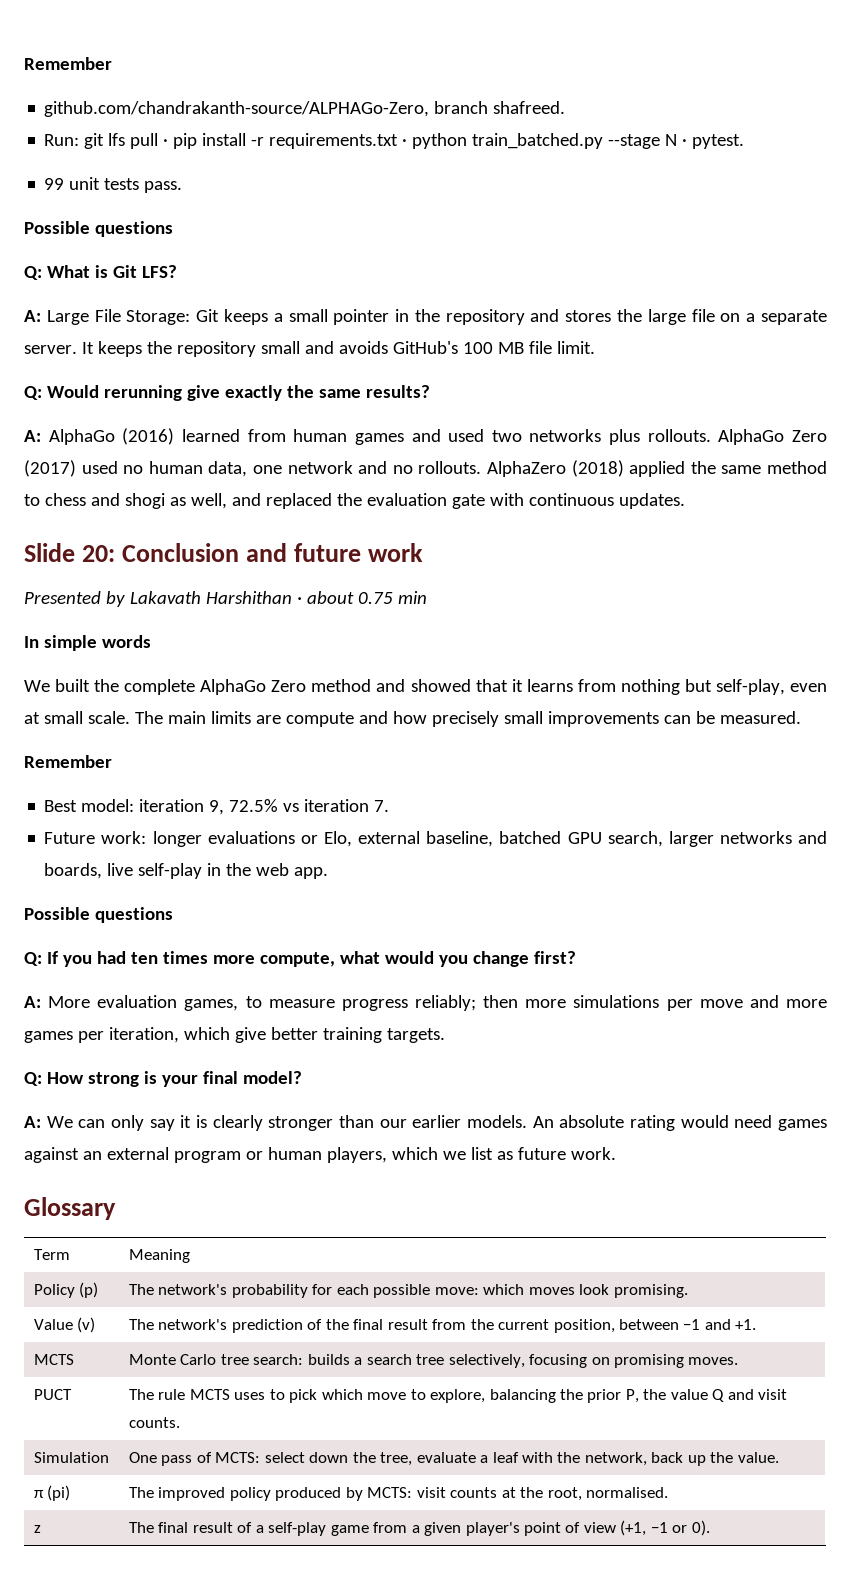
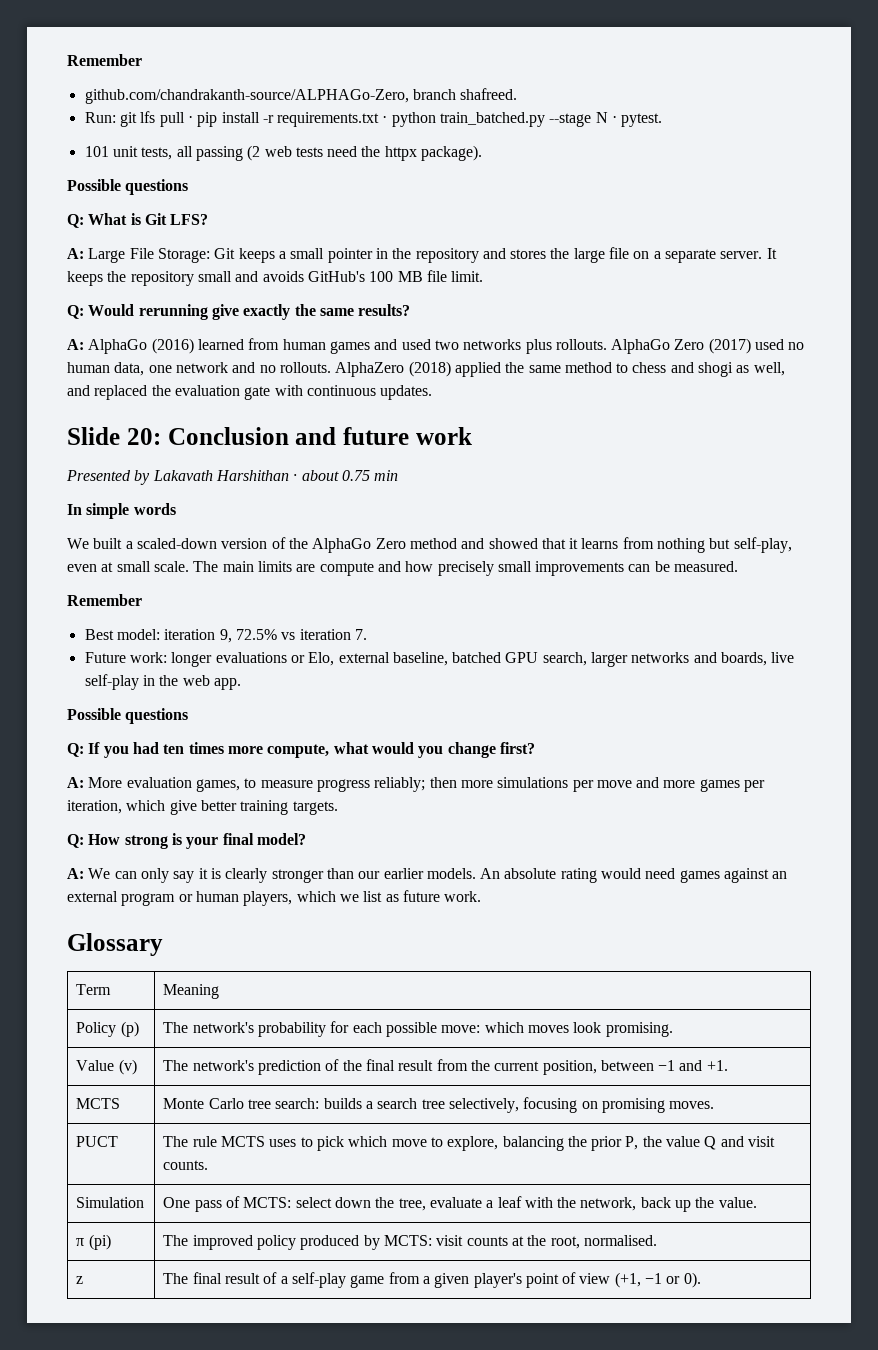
[44,177,183,193] 99 unit tests pass. -> [84,145,483,161] 101 unit tests, all passing (2 web tests need the httpx package).
[94,679,196,695] the complete -> [125,537,308,549] a scaled-down version of the

